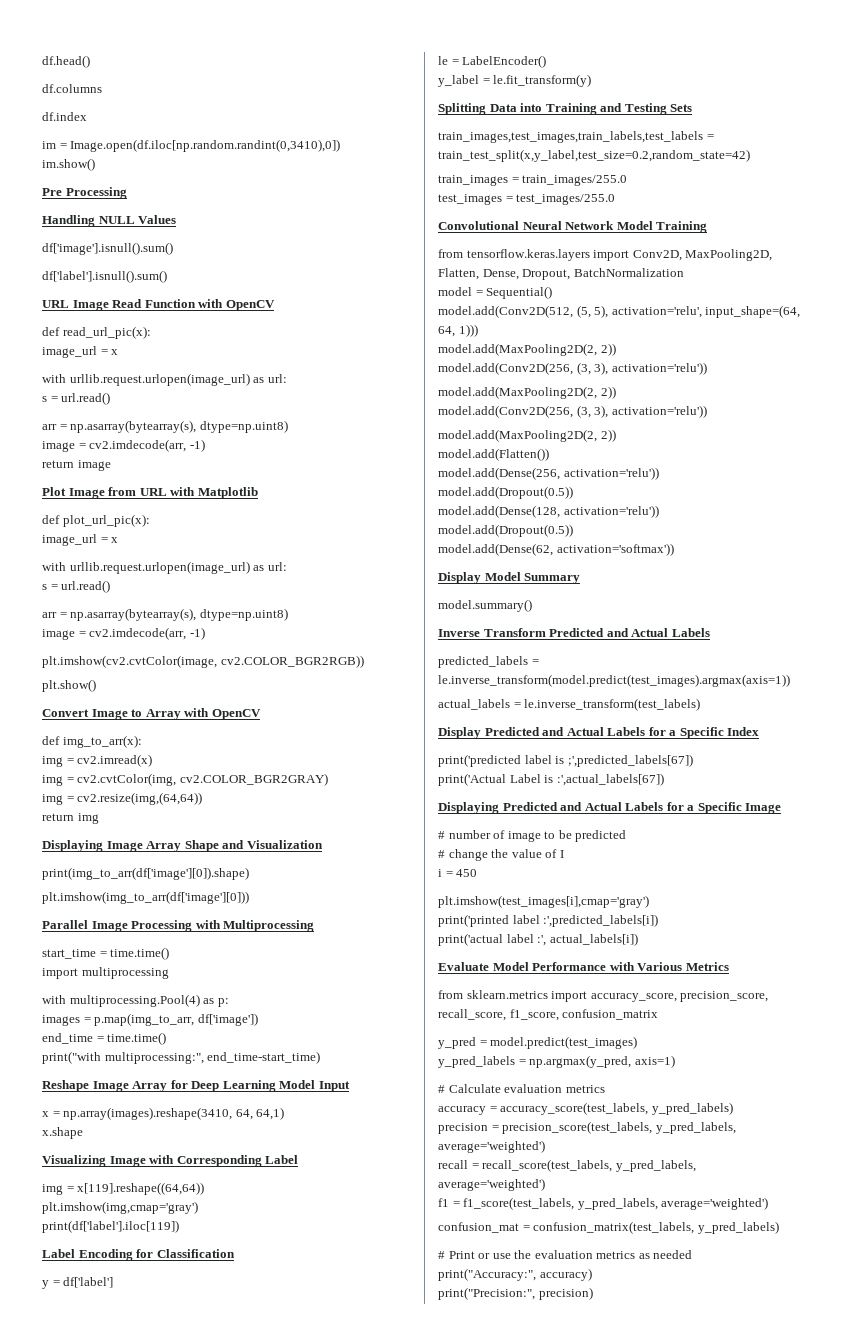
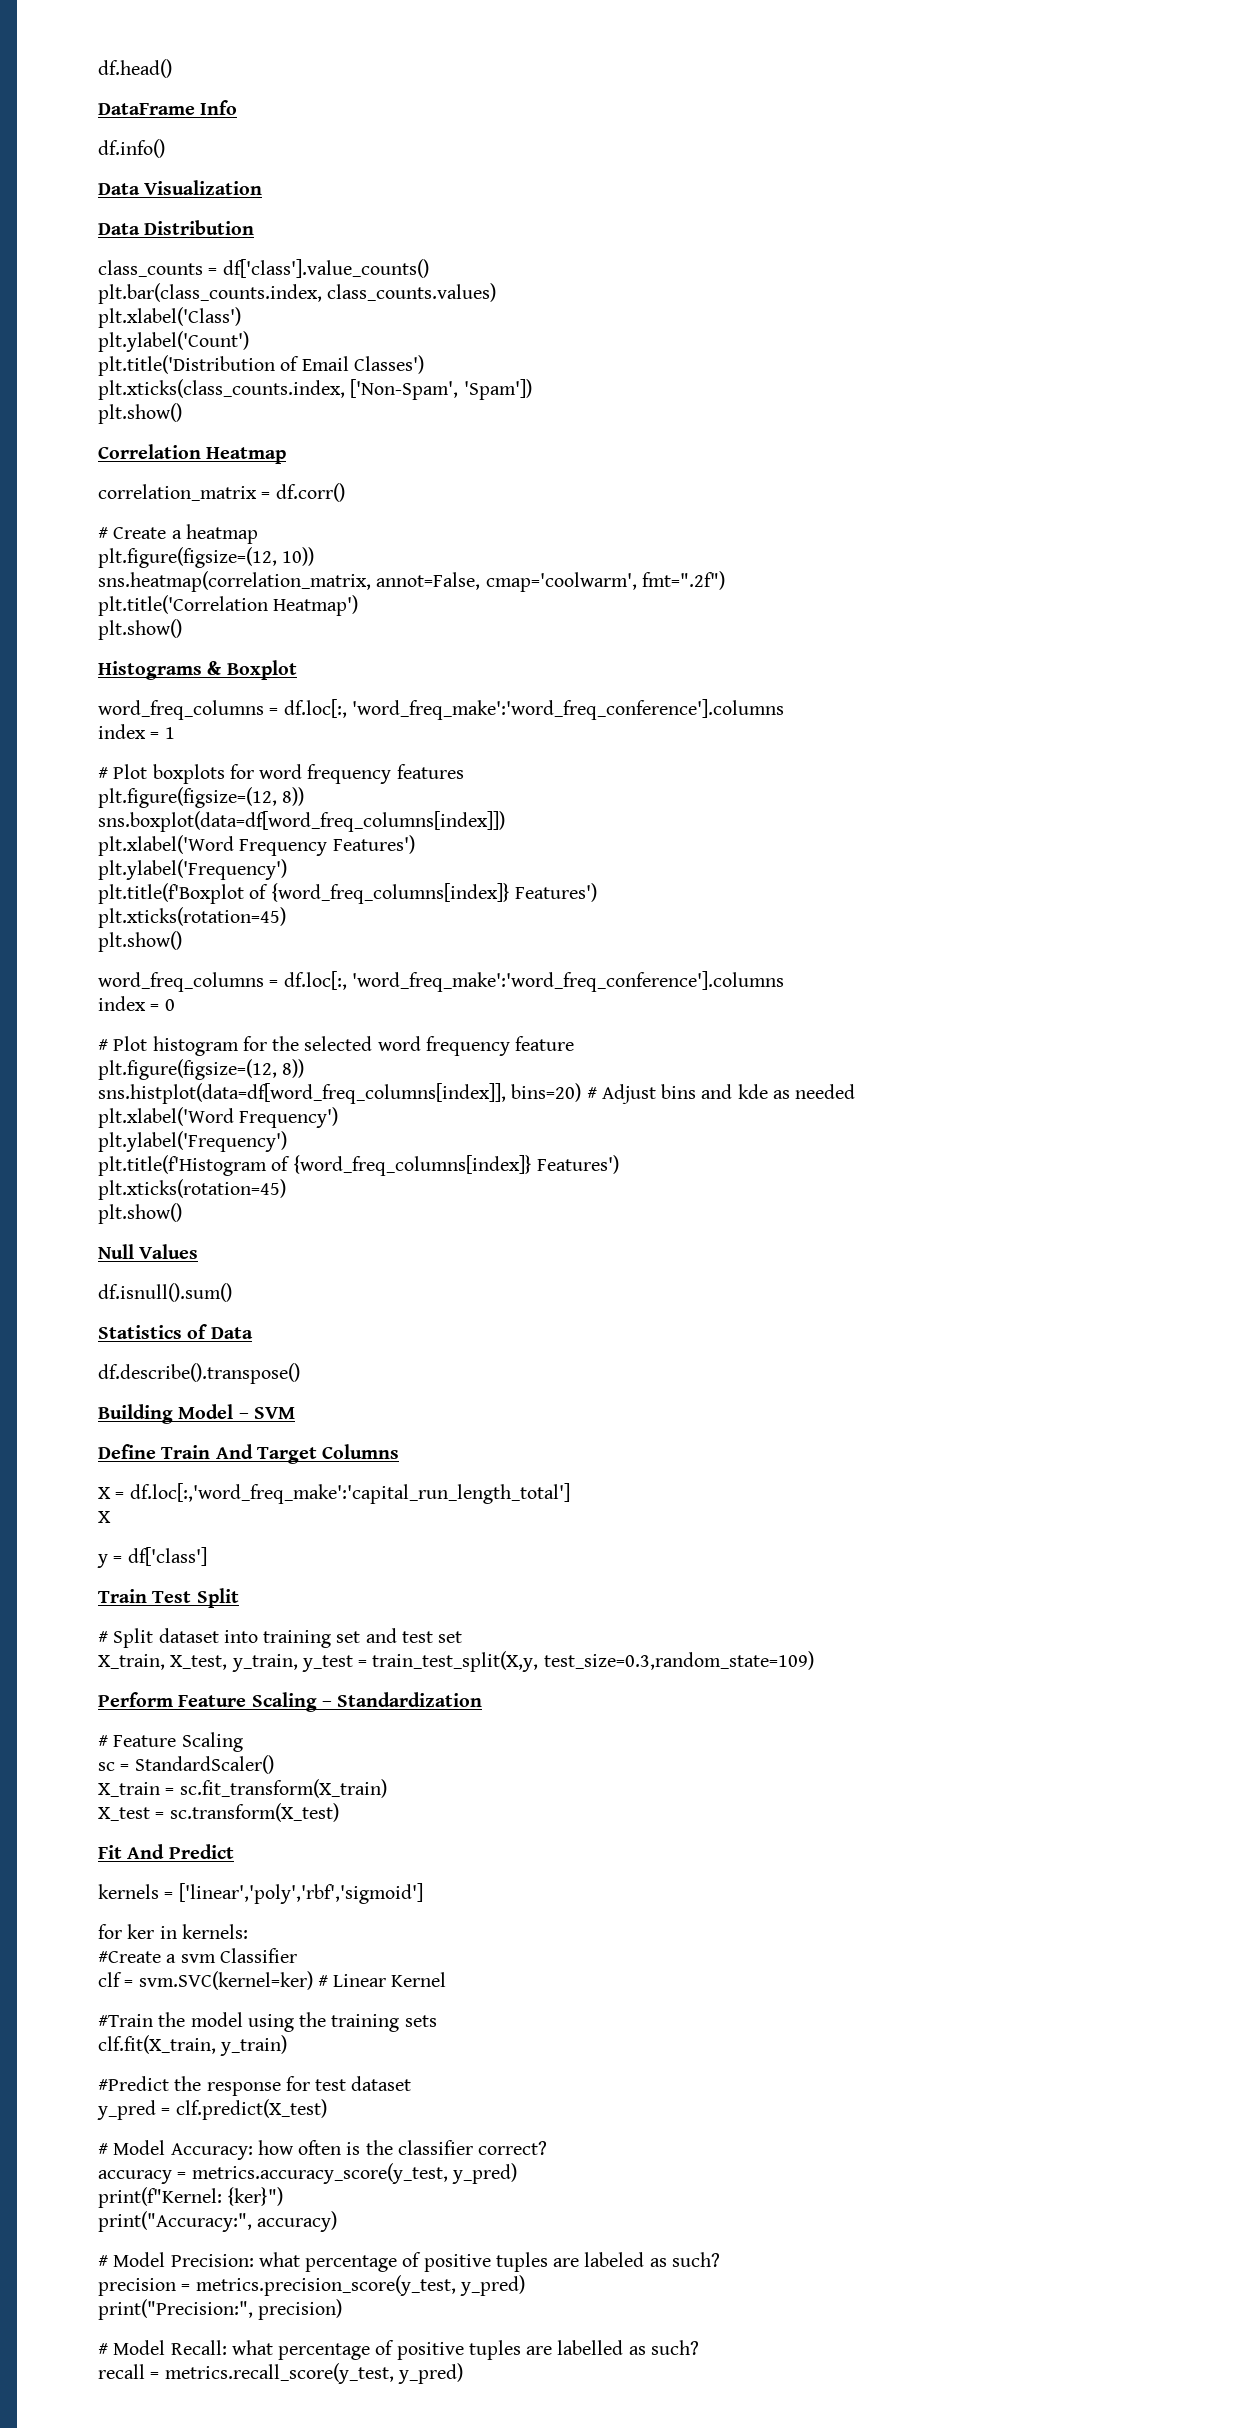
[42,84,102,93] [42,112,87,121] [42,139,341,152] [42,158,95,171] [42,187,127,199] [42,215,177,227] [42,242,173,255] [42,270,167,283] [42,299,275,311] [42,326,151,339] [42,346,119,358] [42,373,287,386] [42,392,111,405] [42,420,288,433] [42,439,205,452] [42,460,111,471] [42,487,258,499] [42,514,150,527] [42,534,119,546] [42,561,287,574] [42,580,111,593] [42,608,288,621] [42,627,205,640] [42,655,364,668] [42,679,96,692] [42,708,261,720] [42,735,142,748] [42,754,153,767] [42,773,328,786] [42,792,203,805] [42,813,99,824] [42,840,323,852] [42,867,249,880] [42,891,249,904] [42,920,315,932] [42,947,170,960] [42,967,169,979] [42,994,229,1007] [42,1013,258,1026] [42,1032,167,1045] [42,1051,321,1064] [42,1080,350,1092] [42,1107,285,1120] [42,1127,83,1139] [42,1155,299,1167] [42,1182,205,1195] [42,1201,198,1214] [42,1220,179,1233] [42,1249,235,1261] [42,1277,114,1289] [438,55,547,68] [438,74,592,87] [438,103,693,115] [438,131,714,143] [438,149,750,162] [438,175,628,186] [438,194,616,205] [438,221,708,233] [438,249,773,261] [438,268,684,280] [438,286,553,299] [438,305,801,318] [438,324,478,337] [438,343,616,356] [438,362,707,375] [438,386,616,399] [438,405,707,418] [438,429,616,442] [438,448,549,461] [438,467,659,480] [438,486,573,499] [438,505,659,518] [438,524,573,537] [438,543,674,556] [438,572,581,584] [438,599,532,612] [438,628,710,637] [438,656,539,668] [438,674,790,687] [438,698,701,711] [438,727,760,739] [438,754,693,767] [438,773,664,786] [438,802,782,814] [438,830,627,842] [438,849,564,861] [438,869,478,877] [438,895,649,908] [438,914,659,927] [438,933,638,946] [438,962,729,971] [438,990,769,1002] [438,1009,659,1021] [438,1036,638,1049] [438,1055,675,1068] [438,1084,605,1093] [438,1102,733,1115] [438,1121,736,1134] [438,1140,545,1153] [438,1159,696,1172] [438,1178,545,1191] [438,1197,769,1210] [438,1221,779,1234] [438,1250,693,1259] [438,1268,592,1281] [438,1287,593,1300] df.columns // df.index // im = Image.open(df.iloc[np.random.randint(0,3410),0]) // im.show() // Pre Processing // Handling NULL Values // df['image'].isnull().sum() // df['label'].isnull().sum() // URL Image Read Function with OpenCV // def read_url_pic(x): // image_url = x // with urllib.request.urlopen(image_url) as url: // s = url.read() // arr = np.asarray(bytearray(s), dtype=np.uint8) // image = cv2.imdecode(arr, -1) // return image // Plot Image from URL with Matplotlib // def plot_url_pic(x): // image_url = x // with urllib.request.urlopen(image_url) as url: // s = url.read() // arr = np.asarray(bytearray(s), dtype=np.uint8) // image = cv2.imdecode(arr, -1) // plt.imshow(cv2.cvtColor(image, cv2.COLOR_BGR2RGB)) // plt.show() // Convert Image to Array with OpenCV // def img_to_arr(x): // img = cv2.imread(x) // img = cv2.cvtColor(img, cv2.COLOR_BGR2GRAY) // img = cv2.resize(img,(64,64)) // return img // Displaying Image Array Shape and Visualization // print(img_to_arr(df['image'][0]).shape) // plt.imshow(img_to_arr(df['image'][0])) // Parallel Image Processing with Multiprocessing // start_time = time.time() // import multiprocessing // with multiprocessing.Pool(4) as p: // images = p.map(img_to_arr, df['image']) // end_time = time.time() // print("with multiprocessing:", end_time-start_time) // Reshape Image Array for Deep Learning Model Input // x = np.array(images).reshape(3410, 64, 64,1) // x.shape // Visualizing Image with Corresponding Label // img = x[119].reshape((64,64)) // plt.imshow(img,cmap='gray') // print(df['label'].iloc[119]) // Label Encoding for Classification // y = df['label'] // le = LabelEncoder() // y_label = le.fit_transform(y) // Splitting Data into Training and Testing Sets // train_images,test_images,train_labels,test_labels = train_test_split(x,y_label,test_size=0.2,random_state=42) // train_images = train_images/255.0 // test_images = test_images/255.0 // Convolutional Neural Network Model Training // from tensorflow.keras.layers import Conv2D, MaxPooling2D, Flatten, Dense, Dropout, BatchNormalization // model = Sequential() // model.add(Conv2D(512, (5, 5), activation='relu', input_shape=(64, 64, 1))) // model.add(MaxPooling2D(2, 2)) // model.add(Conv2D(256, (3, 3), activation='relu')) // model.add(MaxPooling2D(2, 2)) // model.add(Conv2D(256, (3, 3), activation='relu')) // model.add(MaxPooling2D(2, 2)) // model.add(Flatten()) // model.add(Dense(256, activation='relu')) // model.add(Dropout(0.5)) // model.add(Dense(128, activation='relu')) // model.add(Dropout(0.5)) // model.add(Dense(62, activation='softmax')) // Display Model Summary // model.summary() // Inverse Transform Predicted and Actual Labels // predicted_labels = le.inverse_transform(model.predict(test_images).argmax(axis=1)) // actual_labels = le.inverse_transform(test_labels) // Display Predicted and Actual Labels for a Specific Index // print('predicted label is ;',predicted_labels[67]) // print('Actual Label is :',actual_labels[67]) // Displaying Predicted and Actual Labels for a Specific Image // # number of image to be predicted // # change the value of I // i = 450 // plt.imshow(test_images[i],cmap='gray') // print('printed label :',predicted_labels[i]) // print('actual label :', actual_labels[i]) // Evaluate Model Performance with Various Metrics // from sklearn.metrics import accuracy_score, precision_score, recall_score, f1_score, confusion_matrix // y_pred = model.predict(test_images) // y_pred_labels = np.argmax(y_pred, axis=1) // # Calculate evaluation metrics // accuracy = accuracy_score(test_labels, y_pred_labels) // precision = precision_score(test_labels, y_pred_labels, average='weighted') // recall = recall_score(test_labels, y_pred_labels, average='weighted') // f1 = f1_score(test_labels, y_pred_labels, average='weighted') // confusion_mat = confusion_matrix(test_labels, y_pred_labels) // # Print or use the evaluation metrics as needed // print("Accuracy:", accuracy) // print("Precision:", precision) -> [98,100,238,115] [98,139,165,158] [98,180,263,195] [98,220,255,235] [98,259,429,278] [98,283,497,304] [98,307,241,328] [98,331,249,352] [98,355,424,376] [98,379,532,400] [98,403,182,424] [98,444,287,464] [98,483,345,502] [98,524,258,544] [98,547,315,568] [98,571,725,592] [98,595,359,616] [98,619,182,640] [98,660,297,680] [98,699,784,720] [98,724,175,739] [98,764,464,784] [98,787,305,808] [98,811,505,832] [98,835,415,856] [98,859,287,880] [98,883,597,904] [98,907,286,928] [98,931,182,952] [98,971,784,992] [98,996,175,1011] [98,1036,575,1056] [98,1059,305,1080] [98,1083,856,1104] [98,1107,339,1128] [98,1131,287,1152] [98,1155,619,1176] [98,1179,286,1200] [98,1203,182,1224] [98,1244,199,1259] [98,1283,232,1302] [98,1324,253,1339] [98,1363,300,1384] [98,1404,295,1424] [98,1444,400,1464] [98,1483,570,1504] [98,1511,111,1523] [97,1547,207,1568] [98,1588,239,1608] [98,1628,463,1648] [98,1651,814,1672] [98,1692,483,1712] [98,1732,243,1752] [98,1755,274,1774] [98,1779,387,1798] [98,1803,339,1822] [98,1844,234,1859] [98,1883,423,1904] [98,1924,248,1939] [98,1948,297,1963] [98,1971,447,1990] [98,2012,437,2032] [98,2035,288,2056] [98,2076,412,2096] [97,2099,327,2120] [98,2140,548,2160] [98,2163,517,2184] [98,2187,284,2208] [98,2211,338,2232] [98,2252,720,2272] [98,2275,525,2296] [98,2299,343,2320] [98,2340,699,2360] [98,2363,463,2384] DataFrame Info // df.info() // Data Visualization // Data Distribution // class_counts = df['class'].value_counts() // plt.bar(class_counts.index, class_counts.values) // plt.xlabel('Class') // plt.ylabel('Count') // plt.title('Distribution of Email Classes') // plt.xticks(class_counts.index, ['Non-Spam', 'Spam']) // plt.show() // Correlation Heatmap // correlation_matrix = df.corr() // # Create a heatmap // plt.figure(figsize=(12, 10)) // sns.heatmap(correlation_matrix, annot=False, cmap='coolwarm', fmt=".2f") // plt.title('Correlation Heatmap') // plt.show() // Histograms & Boxplot // word_freq_columns = df.loc[:, 'word_freq_make':'word_freq_conference'].columns // index = 1 // # Plot boxplots for word frequency features // plt.figure(figsize=(12, 8)) // sns.boxplot(data=df[word_freq_columns[index]]) // plt.xlabel('Word Frequency Features') // plt.ylabel('Frequency') // plt.title(f'Boxplot of {word_freq_columns[index]} Features') // plt.xticks(rotation=45) // plt.show() // word_freq_columns = df.loc[:, 'word_freq_make':'word_freq_conference'].columns // index = 0 // # Plot histogram for the selected word frequency feature // plt.figure(figsize=(12, 8)) // sns.histplot(data=df[word_freq_columns[index]], bins=20) # Adjust bins and kde as needed // plt.xlabel('Word Frequency') // plt.ylabel('Frequency') // plt.title(f'Histogram of {word_freq_columns[index]} Features') // plt.xticks(rotation=45) // plt.show() // Null Values // df.isnull().sum() // Statistics of Data // df.describe().transpose() // Building Model – SVM // Define Train And Target Columns // X = df.loc[:,'word_freq_make':'capital_run_length_total'] // X // y = df['class'] // Train Test Split // # Split dataset into training set and test set // X_train, X_test, y_train, y_test = train_test_split(X,y, test_size=0.3,random_state=109) // Perform Feature Scaling – Standardization // # Feature Scaling // sc = StandardScaler() // X_train = sc.fit_transform(X_train) // X_test = sc.transform(X_test) // Fit And Predict // kernels = ['linear','poly','rbf','sigmoid'] // for ker in kernels: // #Create a svm Classifier // clf = svm.SVC(kernel=ker) # Linear Kernel // #Train the model using the training sets // clf.fit(X_train, y_train) // #Predict the response for test dataset // y_pred = clf.predict(X_test) // # Model Accuracy: how often is the classifier correct? // accuracy = metrics.accuracy_score(y_test, y_pred) // print(f"Kernel: {ker}") // print("Accuracy:", accuracy) // # Model Precision: what percentage of positive tuples are labeled as such? // precision = metrics.precision_score(y_test, y_pred) // print("Precision:", precision) // # Model Recall: what percentage of positive tuples are labelled as such? // recall = metrics.recall_score(y_test, y_pred)

